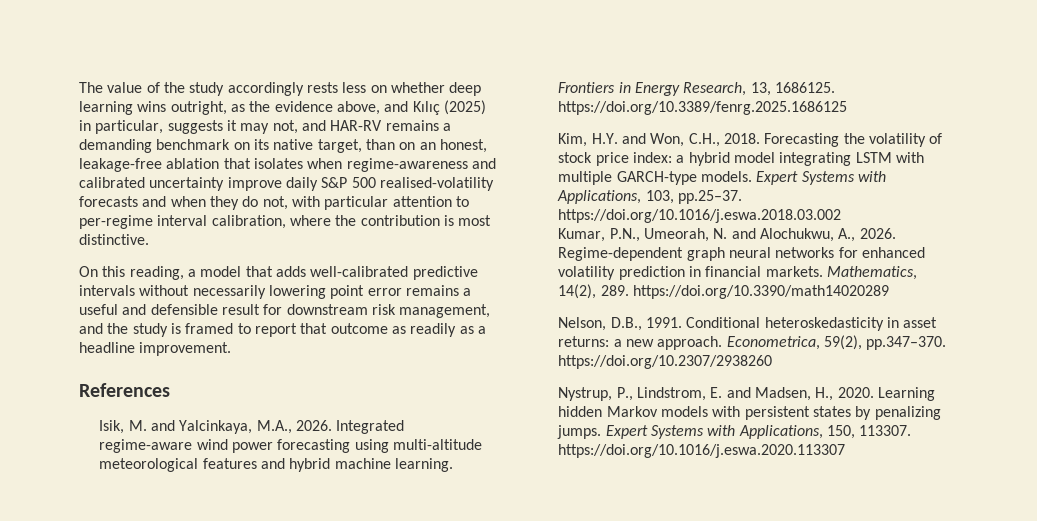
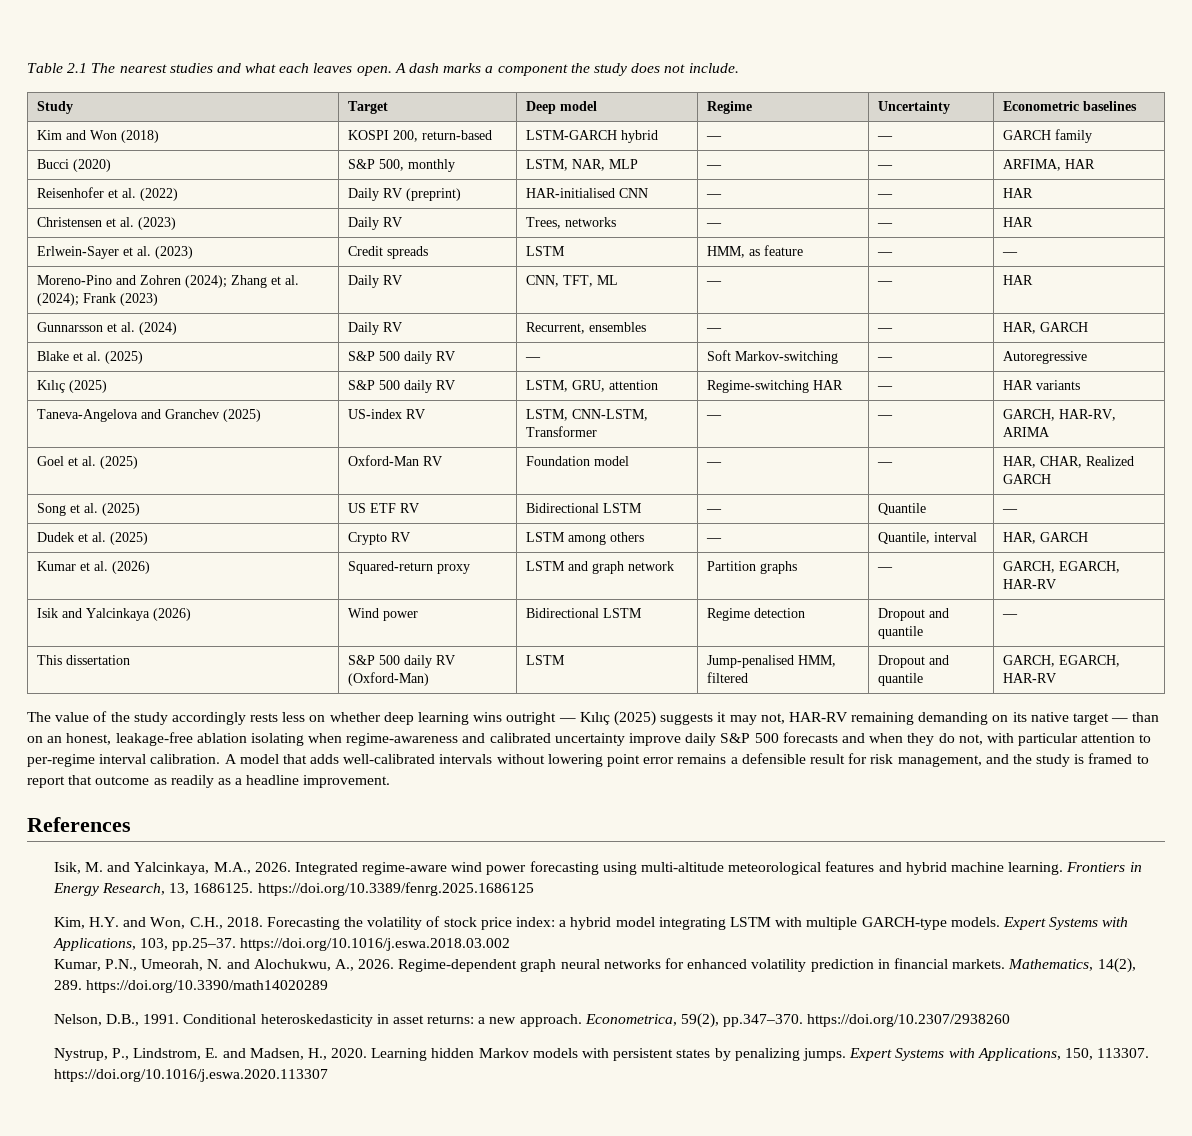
(79, 87) none -> [27,63,739,76] [36,101,73,114] [347,101,388,114] [525,101,597,114] [706,101,752,114] [877,101,950,114] [1002,101,1137,111] [36,130,159,143] [347,130,492,142] [525,130,658,143] [705,136,722,140] [876,136,893,140] [1002,129,1092,143] [36,159,111,172] [347,159,455,172] [525,159,638,171] [705,165,722,169] [876,165,893,169] [1002,159,1095,171] [36,187,178,201] [347,188,461,201] [525,188,648,198] [705,194,722,198] [876,194,893,198] [1002,188,1033,198] [36,217,176,230] [347,217,402,230] [525,217,616,229] [705,223,722,227] [876,223,893,227] [1002,217,1033,227] [36,246,193,259] [347,246,428,259] [525,246,565,256] [706,245,803,258] [876,252,893,256] [1001,252,1018,256] [36,275,299,288] [36,293,158,306] [347,275,402,288] [525,275,618,287] [705,281,722,285] [876,281,893,285] [1002,275,1033,285] [36,322,177,335] [347,322,402,335] [525,322,646,334] [705,328,722,332] [876,328,893,332] [1002,322,1088,334] [36,351,143,364] [347,351,455,364] [524,357,541,361] [706,350,838,364] [876,357,893,361] [1002,351,1087,364] [36,380,107,393] [347,380,455,393] [525,380,658,392] [706,380,843,393] [876,386,893,390] [1002,380,1080,390] [36,409,261,422] [347,409,425,419] [525,409,648,421] [525,426,597,437] [705,415,722,419] [876,415,893,419] [1002,409,1116,421] [1002,427,1050,437] [36,456,138,469] [347,455,442,466] [525,456,629,466] [705,462,722,466] [876,462,893,466] [1002,456,1134,468] [1002,474,1051,484] [36,503,140,516] [347,503,419,513] [525,503,642,513] [705,509,722,513] [877,503,926,515] [1001,509,1018,513] [36,532,148,545] [347,532,410,545] [525,532,644,545] [705,538,722,542] [877,532,977,544] [1002,532,1088,544] [36,561,150,574] [347,561,470,574] [525,561,674,574] [706,561,797,574] [876,567,893,571] [1002,561,1120,573] [1002,579,1056,589] [36,608,191,621] [347,608,418,621] [525,608,642,618] [706,608,805,621] [877,608,949,621] [877,626,923,639] [1001,614,1018,618] [36,655,130,665] [347,655,455,668] [347,672,429,686] [525,655,565,665] [706,655,836,668] [706,672,748,683] [877,655,949,668] [877,673,923,686] [1002,655,1120,667] [1002,673,1056,683] Table 2.1 The nearest studies and what each leaves open. A dash marks a component the study does not include. // Study | Target | Deep model | Regime | Uncertainty | Econometric baselines // Kim and Won (2018) | KOSPI 200, return-based | LSTM-GARCH hybrid | — | — | GARCH family // Bucci (2020) | S&P 500, monthly | LSTM, NAR, MLP | — | — | ARFIMA, HAR // Reisenhofer et al. (2022) | Daily RV (preprint) | HAR-initialised CNN | — | — | HAR // Christensen et al. (2023) | Daily RV | Trees, networks | — | — | HAR // Erlwein-Sayer et al. (2023) | Credit spreads | LSTM | HMM, as feature | — | — // Moreno-Pino and Zohren (2024); Zhang et al. (2024); Frank (2023) | Daily RV | CNN, TFT, ML | — | — | HAR // Gunnarsson et al. (2024) | Daily RV | Recurrent, ensembles | — | — | HAR, GARCH // Blake et al. (2025) | S&P 500 daily RV | — | Soft Markov-switching | — | Autoregressive // Kılıç (2025) | S&P 500 daily RV | LSTM, GRU, attention | Regime-switching HAR | — | HAR variants // Taneva-Angelova and Granchev (2025) | US-index RV | LSTM, CNN-LSTM, Transformer | — | — | GARCH, HAR-RV, ARIMA // Goel et al. (2025) | Oxford-Man RV | Foundation model | — | — | HAR, CHAR, Realized GARCH // Song et al. (2025) | US ETF RV | Bidirectional LSTM | — | Quantile | — // Dudek et al. (2025) | Crypto RV | LSTM among others | — | Quantile, interval | HAR, GARCH // Kumar et al. (2026) | Squared-return proxy | LSTM and graph network | Partition graphs | — | GARCH, EGARCH, HAR-RV // Isik and Yalcinkaya (2026) | Wind power | Bidirectional LSTM | Regime detection | Dropout and quantile | — // This dissertation | S&P 500 daily RV (Oxford-Man) | LSTM | Jump-penalised HMM, filtered | Dropout and quantile | GARCH, EGARCH, HAR-RV //
[170,100,486,115] [79,120,451,134] [79,139,231,153] outright, as the evidence above, and Kılıç (2025) in particular, suggests it may not, and HAR-RV remains a demanding benchmark -> [506,711,989,726] outright — Kılıç (2025) suggests it may not, HAR-RV remaining demanding
[317,139,362,153] target, -> [1072,713,1129,725] target —
[223,158,303,169] that isolates -> [250,733,304,746] isolating
[379,177,494,191] realised-volatility -> (779, 738) none
[211,215,492,229] [79,234,149,245] [79,266,196,280] calibration, where the contribution is most distinctive. // On this reading, a -> [150,754,237,764] calibration. A
[412,266,478,280] predictive -> (436, 759) none
[192,285,266,299] necessarily -> (545, 759) none
[79,304,147,315] useful and -> (738, 760) none
[286,304,368,315] downstream -> (868, 758) none

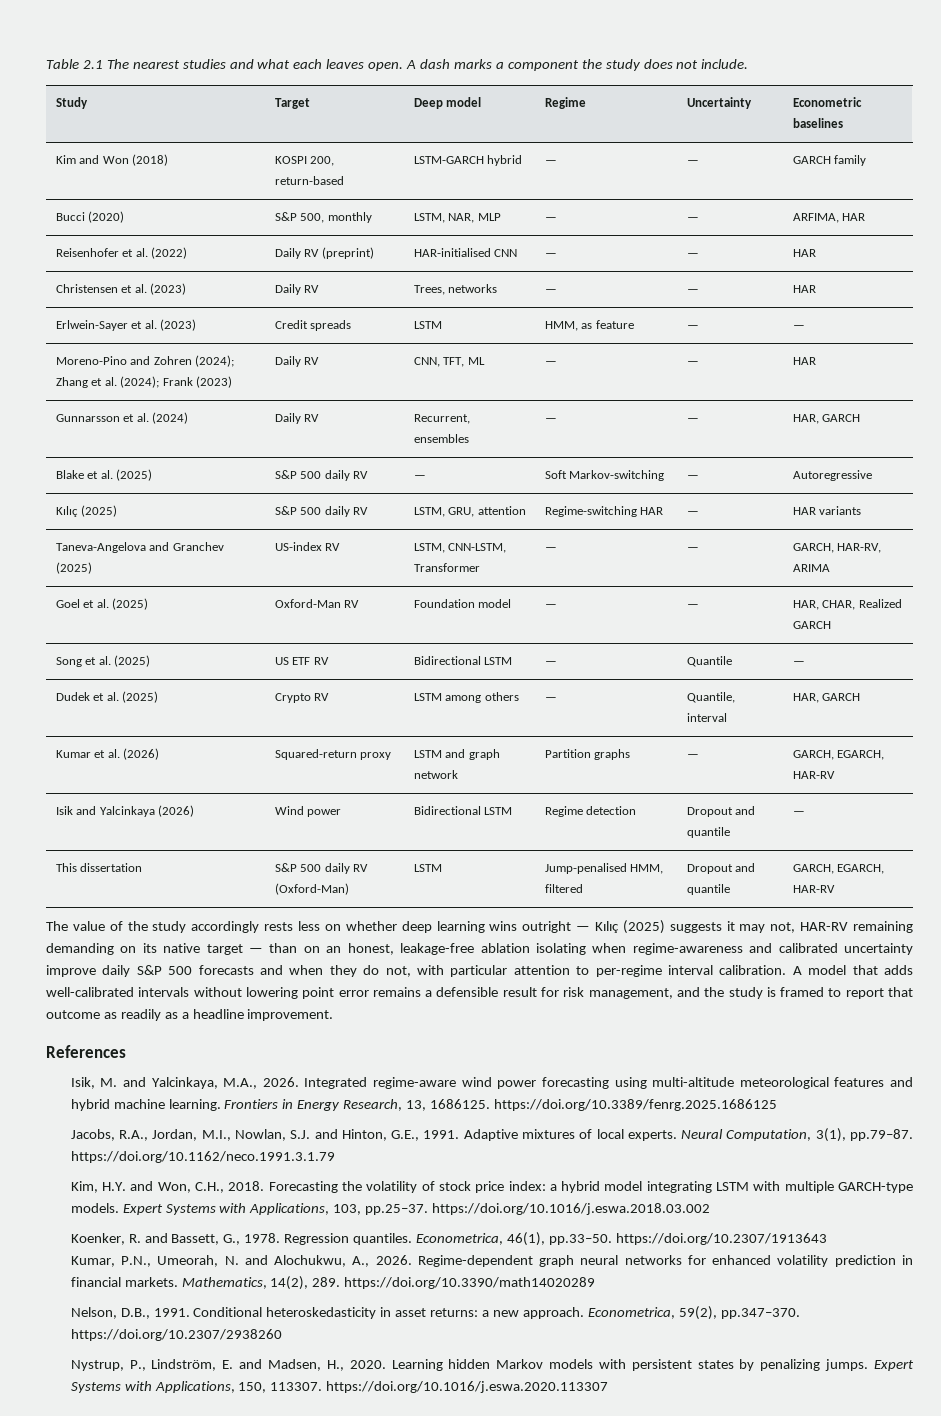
(534, 889) none -> [70,1128,913,1142] [70,1151,335,1163] // Jacobs, R.A., Jordan, M.I., Nowlan, S.J. and Hinton, G.E., 1991. Adaptive mixtures of local experts. Neural Computation, 3(1), pp.79–87. https://doi.org/10.1162/neco.1991.3.1.79
(511, 944) none -> [70,1232,827,1246] // Koenker, R. and Bassett, G., 1978. Regression quantiles. Econometrica, 46(1), pp.33–50. https://doi.org/10.2307/1913643
[133,1048,202,1060] Lindstrom, -> [151,1359,217,1371] Lindström,

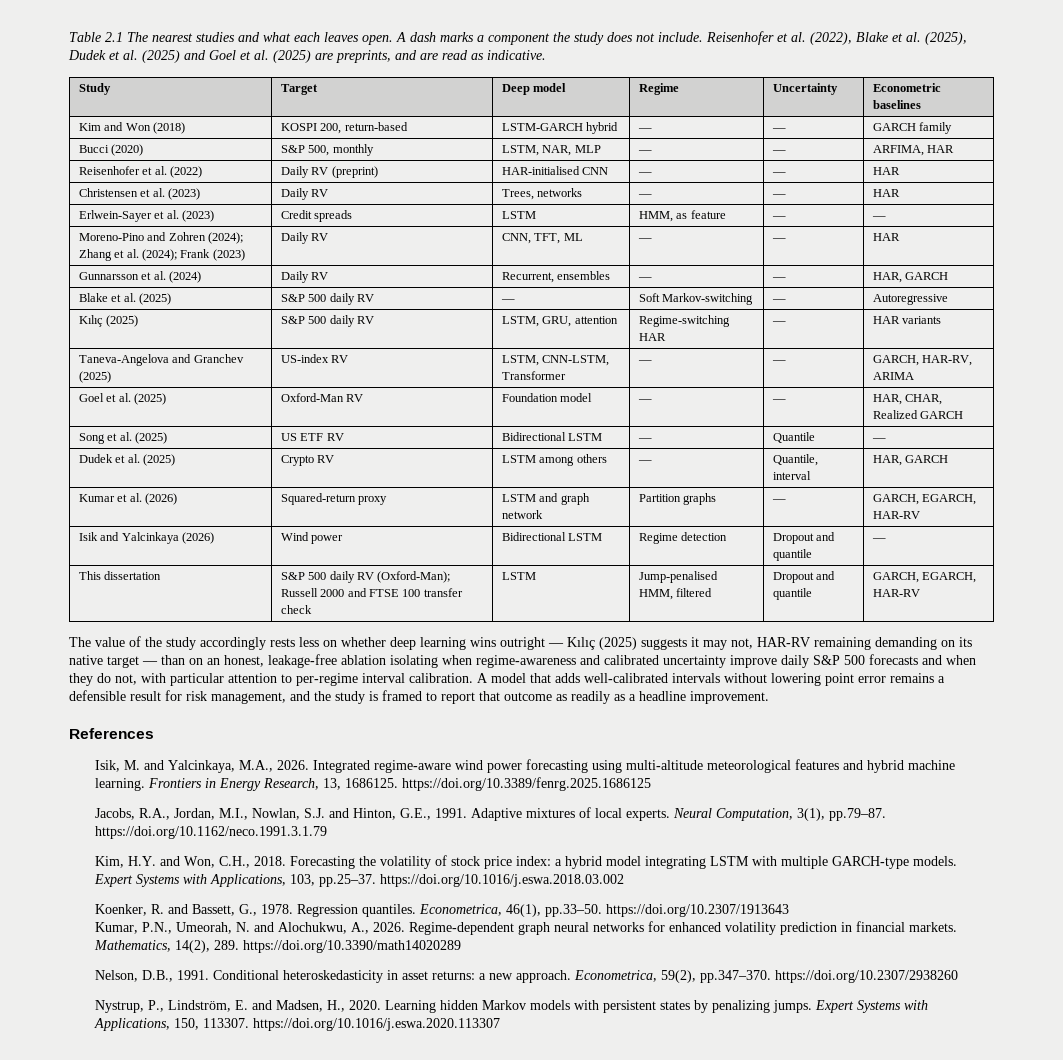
(749, 64) none -> [706,31,967,45] [68,50,546,63] Reisenhofer et al. (2022), Blake et al. (2025), Dudek et al. (2025) and Goel et al. (2025) are preprints, and are read as indicative.
[274,883,349,895] (Oxford-Man) -> [377,571,451,583] [280,588,463,597] [280,605,312,614] (Oxford-Man); Russell 2000 and FTSE 100 transfer check

